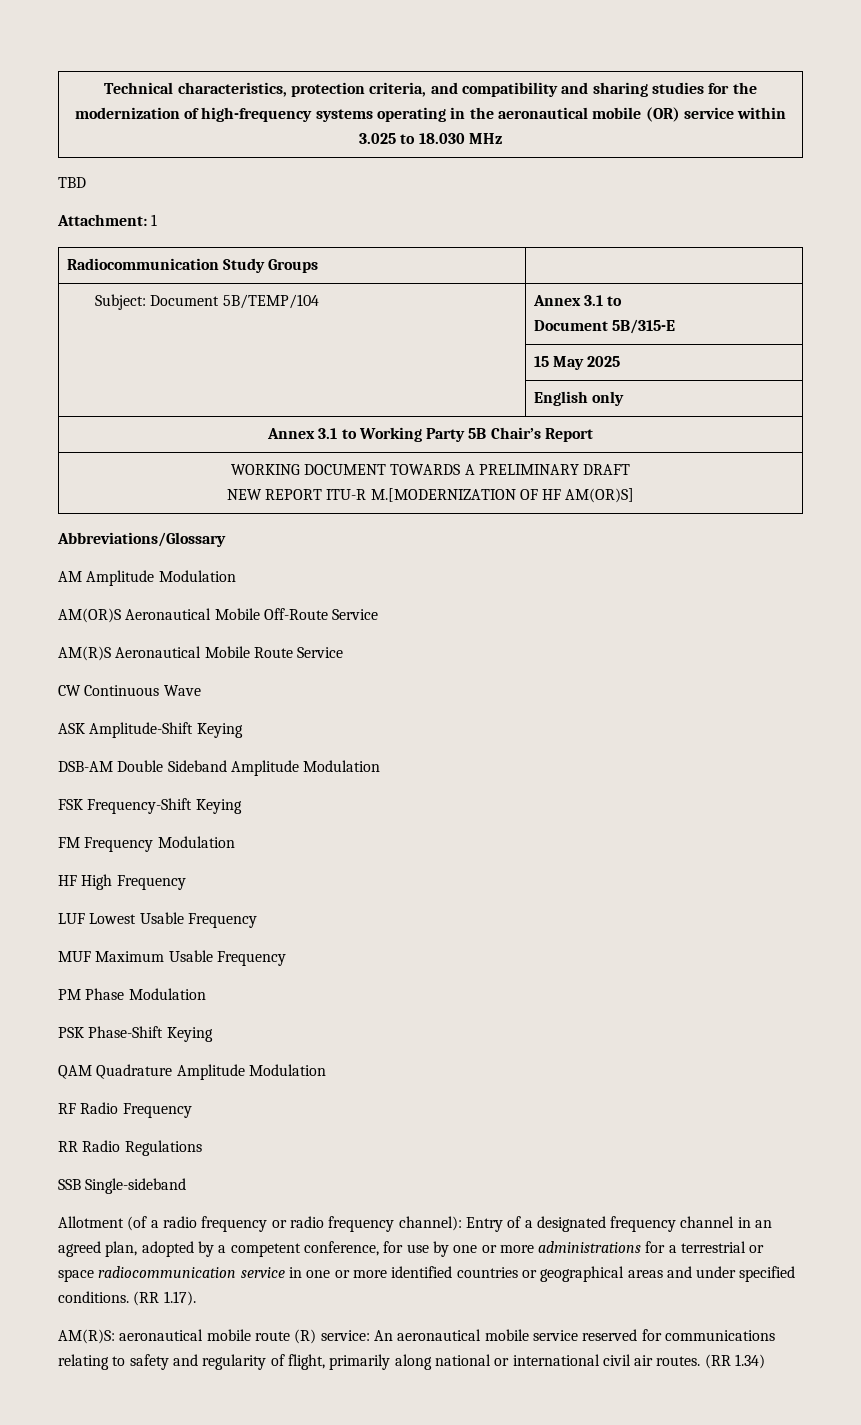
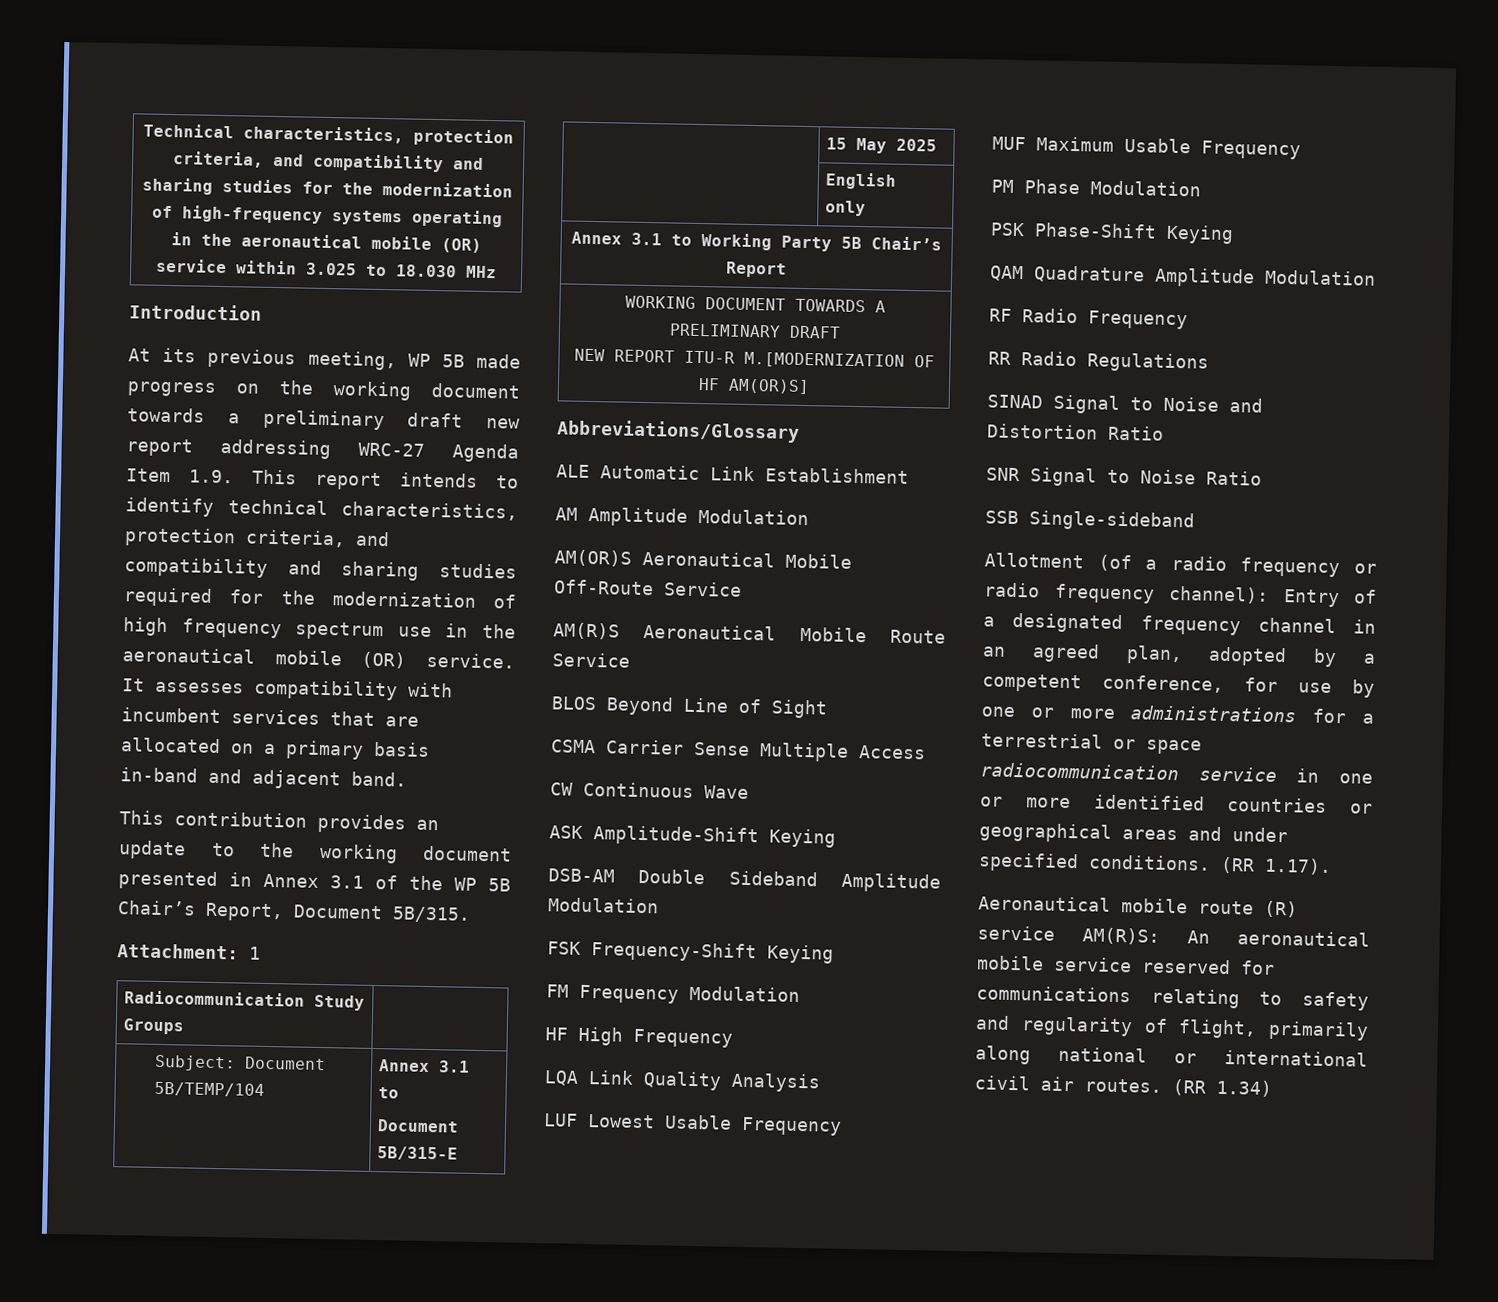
[58,177,86,188] TBD -> [129,303,262,321] [128,347,522,371] [127,380,520,401] [127,407,520,431] [126,438,519,463] [126,468,519,491] [125,497,518,521] [124,527,390,548] [124,557,517,581] [123,587,517,609] [123,617,517,641] [122,647,515,669] [122,678,453,701] [121,707,419,727] [121,737,430,760] [120,767,407,790] [119,810,439,834] [118,840,512,864] [118,870,511,892] [117,900,471,923] Introduction // At its previous meeting, WP 5B made progress on the working document towards a preliminary draft new report addressing WRC-27 Agenda Item 1.9. This report intends to identify technical characteristics, protection criteria, and compatibility and sharing studies required for the modernization of high frequency spectrum use in the aeronautical mobile (OR) service. It assesses compatibility with incumbent services that are allocated on a primary basis in-band and adjacent band. // This contribution provides an update to the working document presented in Annex 3.1 of the WP 5B Chair’s Report, Document 5B/315.
(226, 539) none -> [556,464,909,484] // ALE Automatic Link Establishment
(344, 652) none -> [551,696,828,719] [551,739,926,762] // BLOS Beyond Line of Sight // CSMA Carrier Sense Multiple Access
(186, 882) none -> [544,1070,821,1093] // LQA Link Quality Analysis
(202, 1148) none -> [987,394,1263,414] [987,423,1164,441] [986,467,1262,487] // SINAD Signal to Noise and Distortion Ratio // SNR Signal to Noise Ratio
[58,1329,204,1344] AM(R)S: aeronautical -> [978,895,1111,912] Aeronautical
[320,1330,370,1341] service: -> [977,925,1160,945] service AM(R)S:

